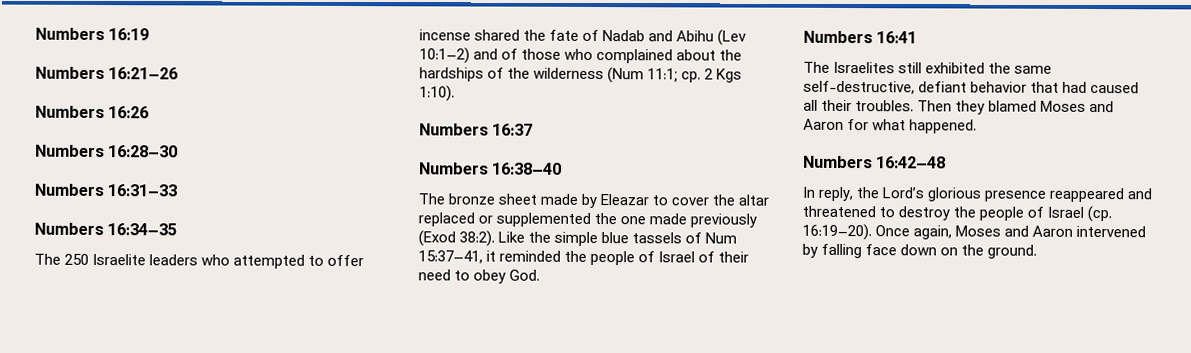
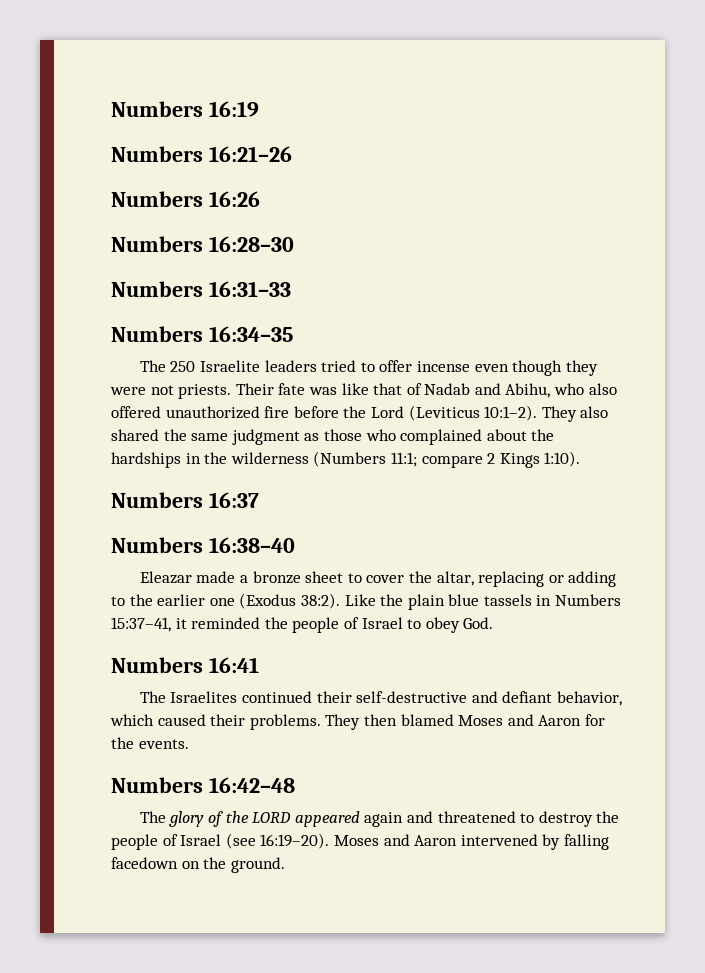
[201,254,306,269] who attempted -> [321,360,357,372] tried
[474,29,747,46] [419,47,519,64] shared the fate of Nadab and Abihu (Lev 10:1–2) and of -> [474,360,598,376] [110,383,617,399] [111,405,609,422] [111,429,320,445] even though they were not priests. Their fate was like that of Nadab and Abihu, who also offered unauthorized fire before the Lord (Leviticus 10:1–2). They also shared the same judgment as
[487,67,505,79] of -> [185,453,201,464] in
[607,67,743,84] (Num 11:1; cp. 2 Kgs -> [313,451,540,468] (Numbers 11:1; compare 2 Kings
[418,193,770,209] [418,212,758,228] [418,230,456,247] The bronze sheet made by Eleazar to cover the altar replaced or supplemented the one made previously (Exod -> [139,571,617,587] [111,593,297,609] Eleazar made a bronze sheet to cover the altar, replacing or adding to the earlier one (Exodus
[554,231,599,247] simple -> [407,594,445,610] plain
[685,232,738,244] of Num -> [536,594,622,606] in Numbers
[698,251,750,263] [418,269,451,281] of their need -> (403, 623) none
[898,62,1053,74] [803,80,1140,95] [803,99,986,115] still exhibited the same self-destructive, defiant behavior that had caused all their troubles. Then they -> [242,691,622,706] [110,714,397,730] continued their self-destructive and defiant behavior, which caused their problems. They then
[872,119,978,134] what happened. -> [111,737,189,749] the events.
[802,186,1125,203] In reply, the Lord’s glorious presence reappeared -> [139,811,404,827] The glory of the LORD appeared again
[1087,205,1113,223] [802,223,953,241] (cp. 16:19–20). Once again, -> [225,833,330,849] (see 16:19–20).
[865,244,938,256] face down -> [111,857,178,869] facedown

